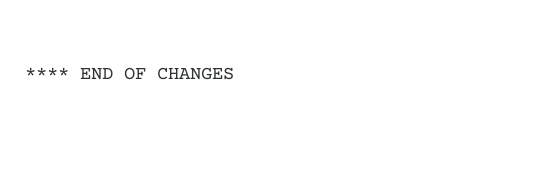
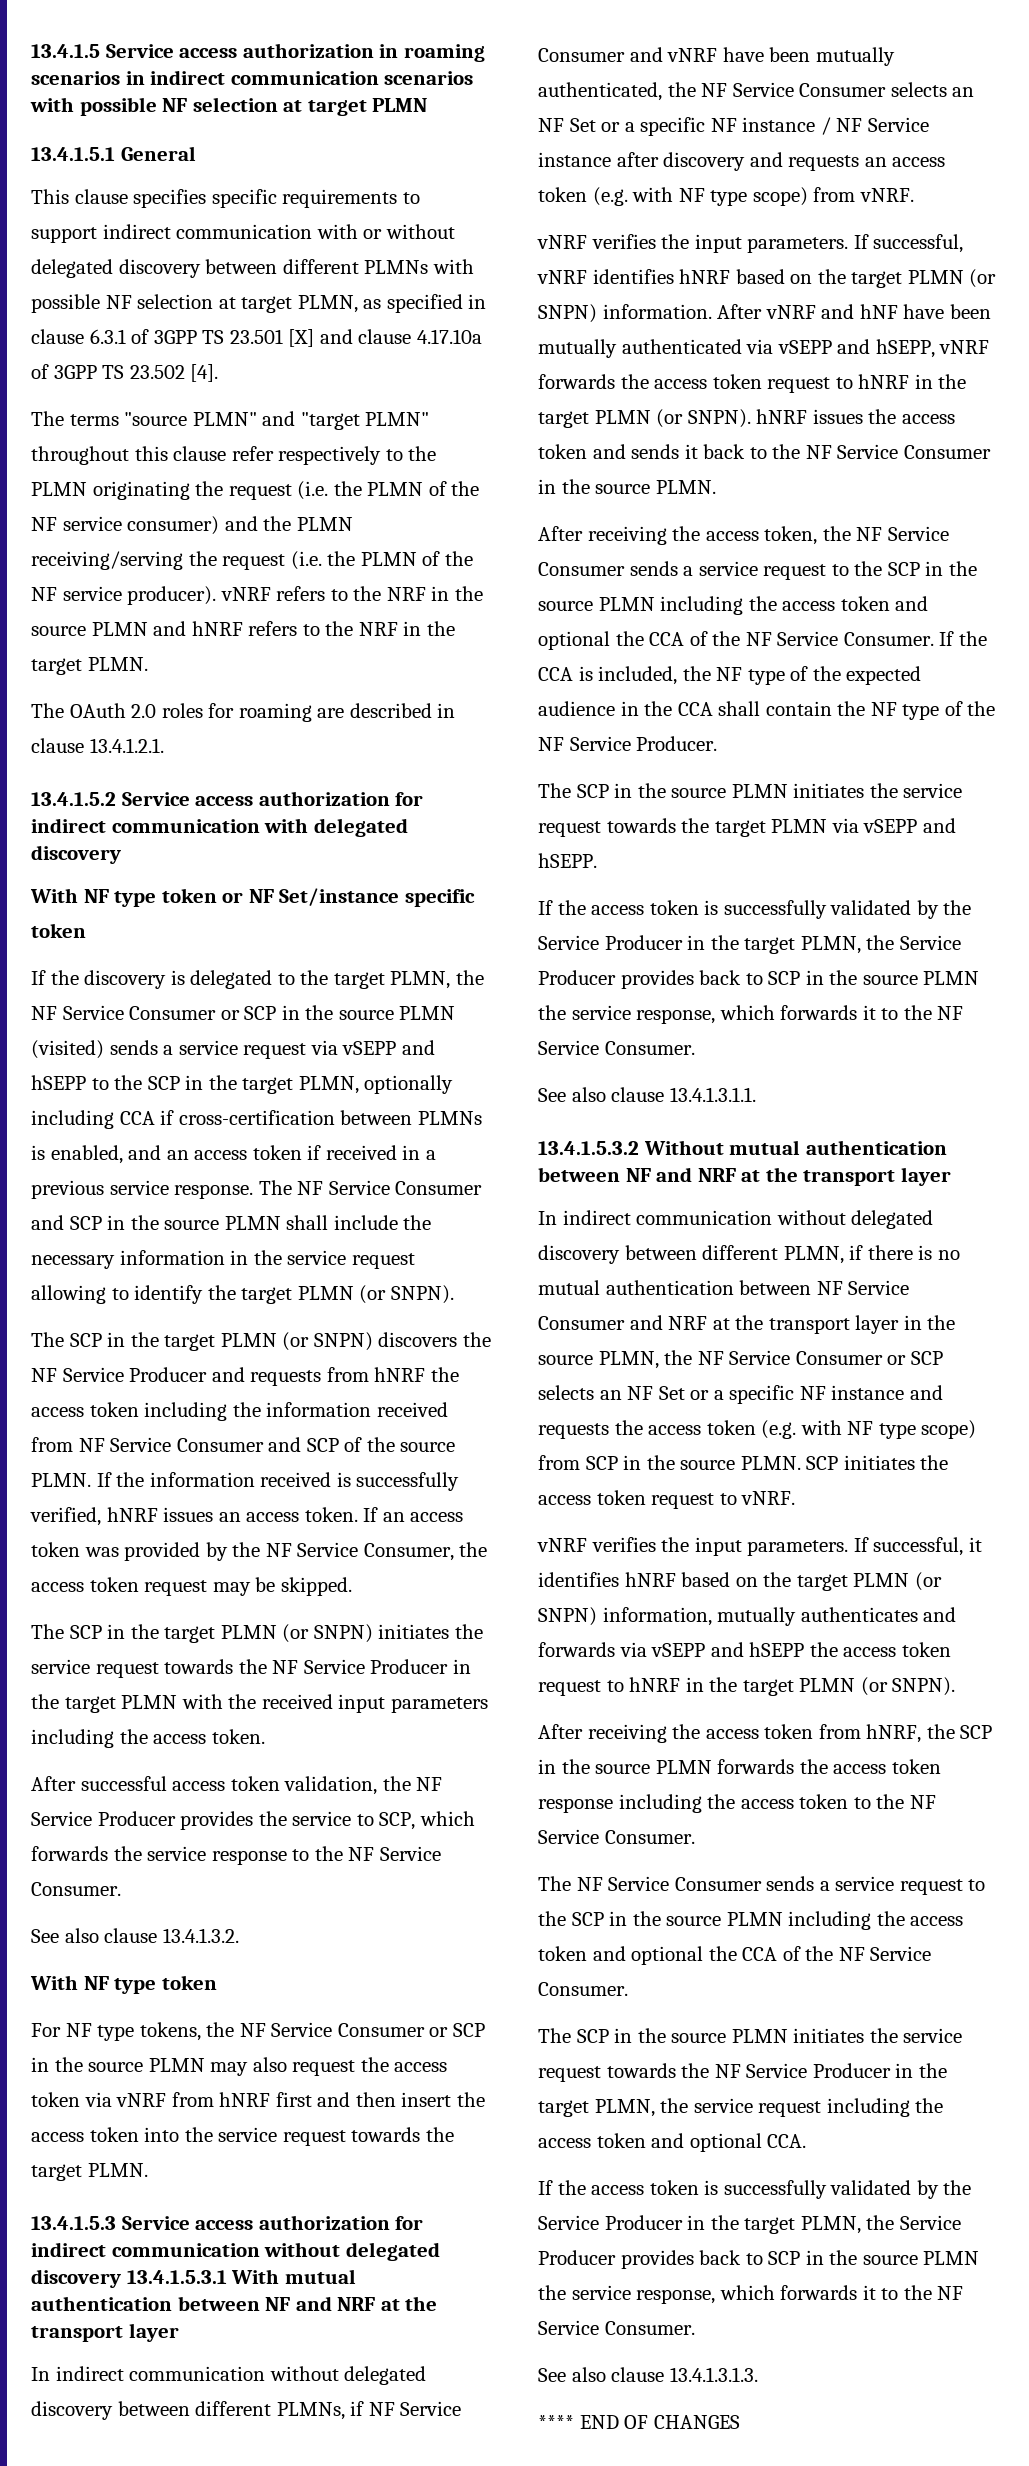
(25, 73) none -> [31,43,485,62] [31,70,474,85] [30,97,428,116] [31,146,196,161] [31,189,420,208] [31,224,455,243] [31,259,474,278] [31,294,487,313] [31,329,482,347] [31,364,219,382] [31,411,430,430] [31,446,437,465] [31,481,480,500] [31,516,353,535] [31,551,473,570] [31,586,483,605] [31,621,455,636] [31,657,148,675] [31,703,456,722] [31,738,164,753] [31,791,424,806] [31,818,408,837] [31,845,121,864] [30,888,475,907] [31,923,86,938] [31,970,484,989] [31,1005,456,1020] [31,1040,435,1059] [31,1075,454,1094] [31,1110,482,1129] [31,1145,436,1164] [31,1180,483,1199] [31,1215,432,1230] [31,1250,415,1269] [31,1285,454,1304] [31,1332,491,1351] [31,1367,459,1386] [31,1402,448,1421] [31,1437,456,1452] [31,1472,460,1491] [30,1507,464,1526] [31,1542,488,1561] [31,1577,352,1596] [31,1624,483,1643] [31,1659,471,1678] [31,1694,488,1713] [31,1729,265,1748] [31,1776,443,1795] [31,1811,475,1830] [31,1846,441,1865] [31,1882,121,1896] [31,1928,239,1943] [30,1975,217,1994] [31,2022,485,2041] [31,2057,448,2076] [31,2092,485,2107] [31,2127,454,2146] [31,2163,148,2181] [31,2215,424,2230] [31,2242,440,2261] [31,2269,356,2288] [31,2296,438,2311] [31,2323,179,2342] [31,2366,427,2385] [31,2401,462,2420] [538,47,895,66] [538,82,975,101] [538,117,929,136] [538,152,946,171] [538,187,914,206] [537,234,964,253] [537,269,997,288] [538,304,991,323] [538,339,990,358] [538,374,967,393] [538,409,955,428] [538,444,991,459] [538,479,716,494] [538,526,949,545] [538,561,977,580] [538,596,929,615] [538,631,987,650] [538,666,922,685] [538,701,996,720] [538,736,718,751] [538,783,963,798] [538,818,956,837] [538,853,597,868] [538,900,972,919] [538,935,961,954] [538,970,980,989] [538,1005,964,1024] [538,1040,695,1055] [538,1087,756,1102] [538,1140,947,1155] [538,1167,951,1186] [538,1210,934,1229] [538,1245,960,1264] [538,1280,910,1295] [538,1315,956,1334] [538,1350,943,1369] [538,1385,943,1404] [538,1420,977,1439] [538,1455,949,1470] [538,1490,796,1509] [537,1537,982,1556] [538,1572,942,1591] [538,1607,957,1626] [538,1642,951,1657] [538,1677,956,1696] [538,1724,993,1743] [538,1759,941,1774] [538,1794,936,1813] [538,1829,695,1844] [538,1876,986,1895] [538,1911,964,1930] [538,1946,932,1965] [538,1982,628,1996] [538,2028,963,2043] [538,2063,947,2082] [538,2098,944,2117] [538,2133,807,2152] [538,2180,972,2199] [538,2215,961,2234] [538,2250,980,2269] [538,2285,964,2304] [538,2320,695,2335] [538,2367,758,2382] 13.4.1.5 Service access authorization in roaming scenarios in indirect communication scenarios with possible NF selection at target PLMN // 13.4.1.5.1 General // This clause specifies specific requirements to support indirect communication with or without delegated discovery between different PLMNs with possible NF selection at target PLMN, as specified in clause 6.3.1 of 3GPP TS 23.501 [X] and clause 4.17.10a of 3GPP TS 23.502 [4]. // The terms "source PLMN" and "target PLMN" throughout this clause refer respectively to the PLMN originating the request (i.e. the PLMN of the NF service consumer) and the PLMN receiving/serving the request (i.e. the PLMN of the NF service producer). vNRF refers to the NRF in the source PLMN and hNRF refers to the NRF in the target PLMN. // The OAuth 2.0 roles for roaming are described in clause 13.4.1.2.1. // 13.4.1.5.2 Service access authorization for indirect communication with delegated discovery // With NF type token or NF Set/instance specific token // If the discovery is delegated to the target PLMN, the NF Service Consumer or SCP in the source PLMN (visited) sends a service request via vSEPP and hSEPP to the SCP in the target PLMN, optionally including CCA if cross-certification between PLMNs is enabled, and an access token if received in a previous service response. The NF Service Consumer and SCP in the source PLMN shall include the necessary information in the service request allowing to identify the target PLMN (or SNPN). // The SCP in the target PLMN (or SNPN) discovers the NF Service Producer and requests from hNRF the access token including the information received from NF Service Consumer and SCP of the source PLMN. If the information received is successfully verified, hNRF issues an access token. If an access token was provided by the NF Service Consumer, the access token request may be skipped. // The SCP in the target PLMN (or SNPN) initiates the service request towards the NF Service Producer in the target PLMN with the received input parameters including the access token. // After successful access token validation, the NF Service Producer provides the service to SCP, which forwards the service response to the NF Service Consumer. // See also clause 13.4.1.3.2. // With NF type token // For NF type tokens, the NF Service Consumer or SCP in the source PLMN may also request the access token via vNRF from hNRF first and then insert the access token into the service request towards the target PLMN. // 13.4.1.5.3 Service access authorization for indirect communication without delegated discovery 13.4.1.5.3.1 With mutual authentication between NF and NRF at the transport layer // In indirect communication without delegated discovery between different PLMNs, if NF Service Consumer and vNRF have been mutually authenticated, the NF Service Consumer selects an NF Set or a specific NF instance / NF Service instance after discovery and requests an access token (e.g. with NF type scope) from vNRF. // vNRF verifies the input parameters. If successful, vNRF identifies hNRF based on the target PLMN (or SNPN) information. After vNRF and hNF have been mutually authenticated via vSEPP and hSEPP, vNRF forwards the access token request to hNRF in the target PLMN (or SNPN). hNRF issues the access token and sends it back to the NF Service Consumer in the source PLMN. // After receiving the access token, the NF Service Consumer sends a service request to the SCP in the source PLMN including the access token and optional the CCA of the NF Service Consumer. If the CCA is included, the NF type of the expected audience in the CCA shall contain the NF type of the NF Service Producer. // The SCP in the source PLMN initiates the service request towards the target PLMN via vSEPP and hSEPP. // If the access token is successfully validated by the Service Producer in the target PLMN, the Service Producer provides back to SCP in the source PLMN the service response, which forwards it to the NF Service Consumer. // See also clause 13.4.1.3.1.1. // 13.4.1.5.3.2 Without mutual authentication between NF and NRF at the transport layer // In indirect communication without delegated discovery between different PLMN, if there is no mutual authentication between NF Service Consumer and NRF at the transport layer in the source PLMN, the NF Service Consumer or SCP selects an NF Set or a specific NF instance and requests the access token (e.g. with NF type scope) from SCP in the source PLMN. SCP initiates the access token request to vNRF. // vNRF verifies the input parameters. If successful, it identifies hNRF based on the target PLMN (or SNPN) information, mutually authenticates and forwards via vSEPP and hSEPP the access token request to hNRF in the target PLMN (or SNPN). // After receiving the access token from hNRF, the SCP in the source PLMN forwards the access token response including the access token to the NF Service Consumer. // The NF Service Consumer sends a service request to the SCP in the source PLMN including the access token and optional the CCA of the NF Service Consumer. // The SCP in the source PLMN initiates the service request towards the NF Service Producer in the target PLMN, the service request including the access token and optional CCA. // If the access token is successfully validated by the Service Producer in the target PLMN, the Service Producer provides back to SCP in the source PLMN the service response, which forwards it to the NF Service Consumer. // See also clause 13.4.1.3.1.3. //

